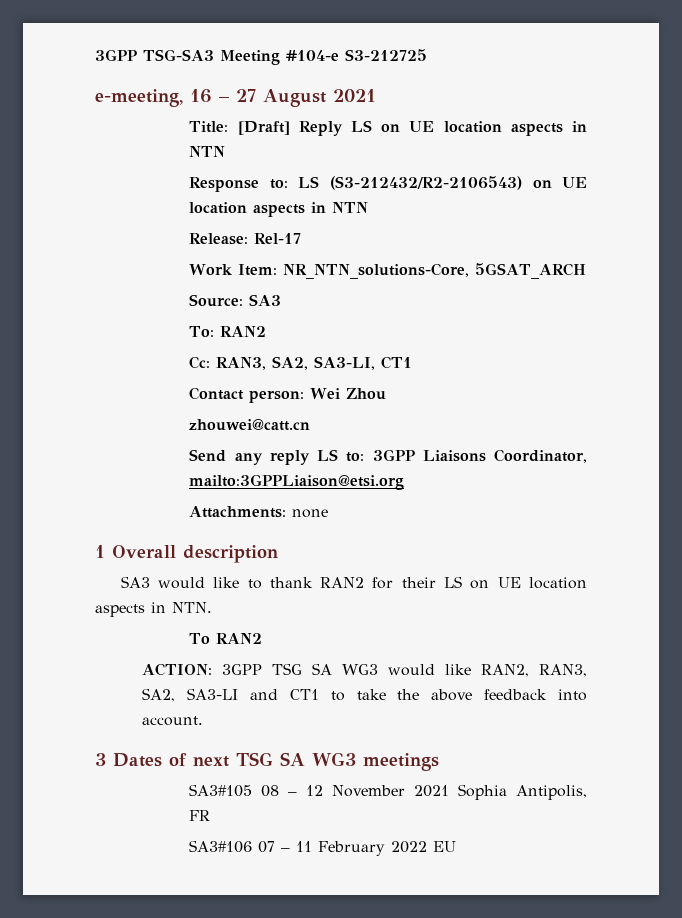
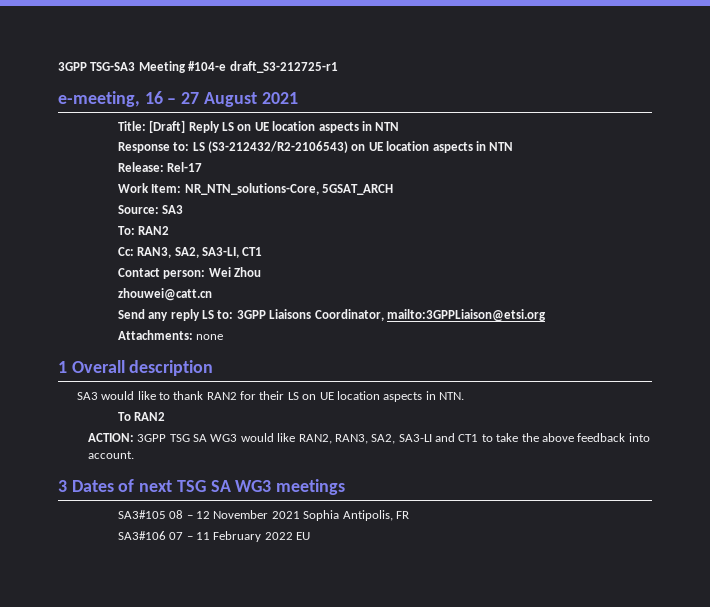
[345,49,427,61] S3-212725 -> [229,61,338,73] draft_S3-212725-r1

